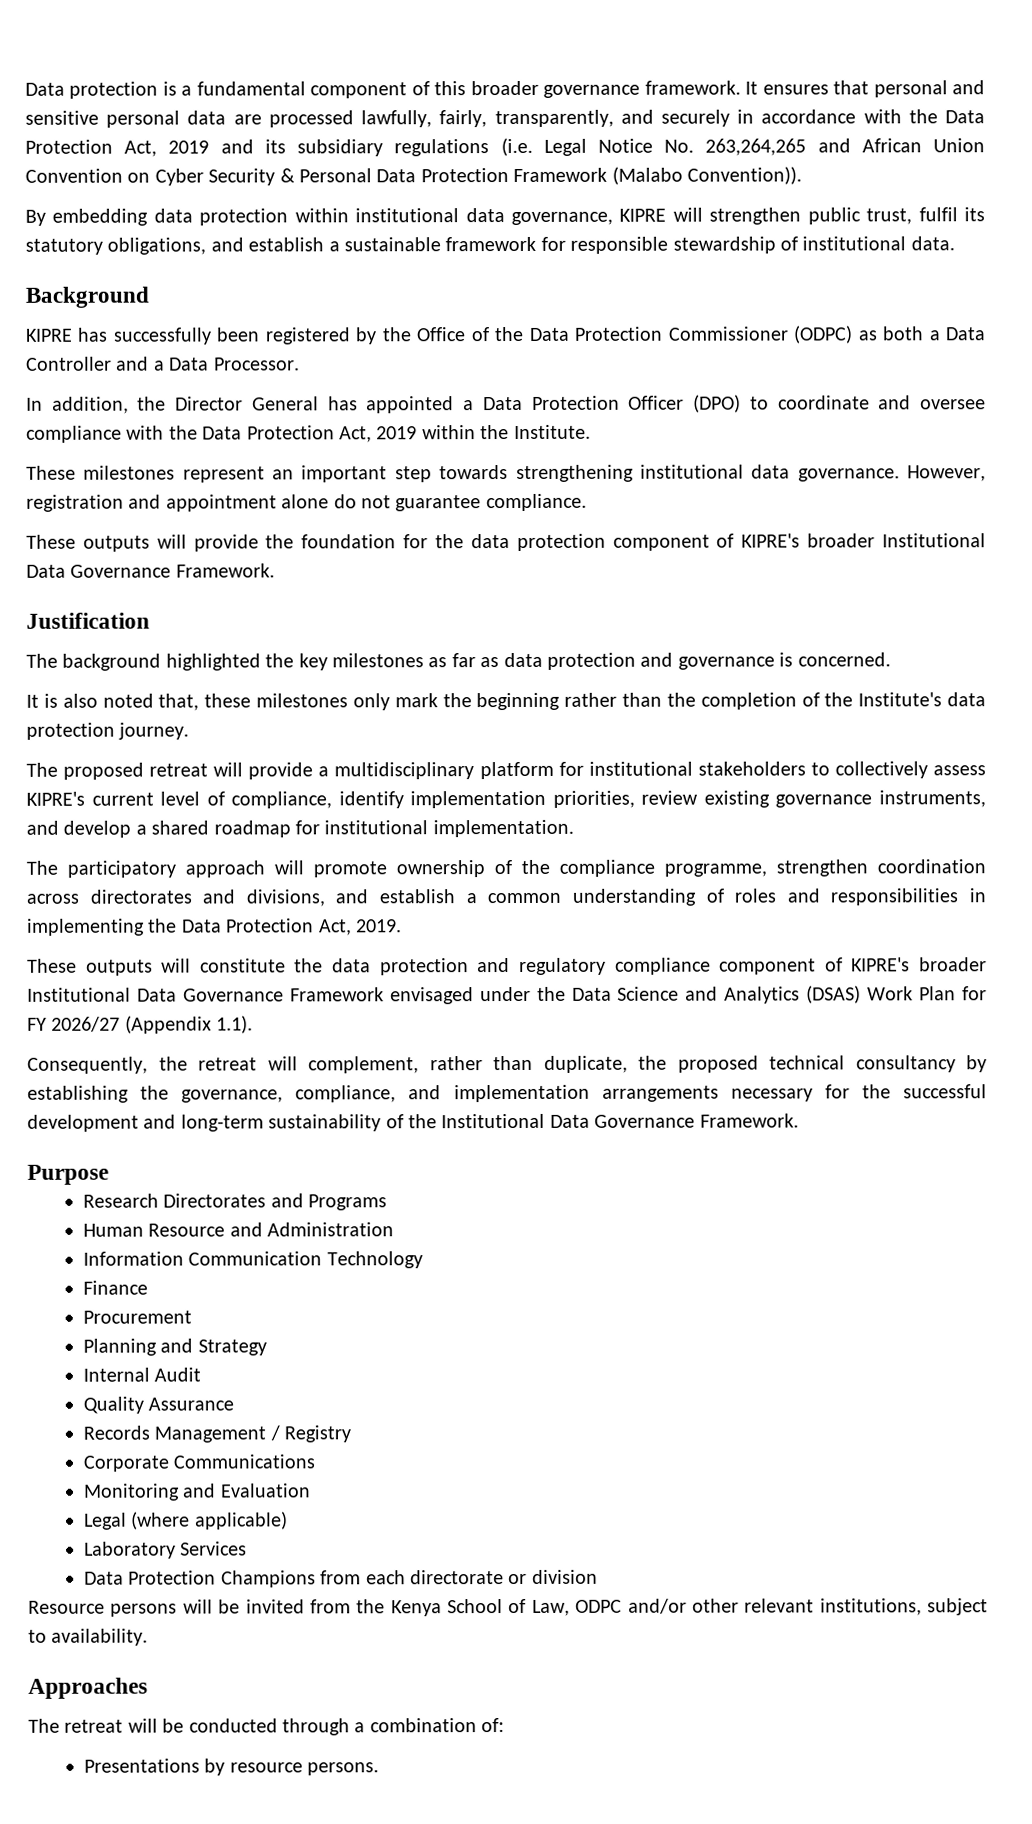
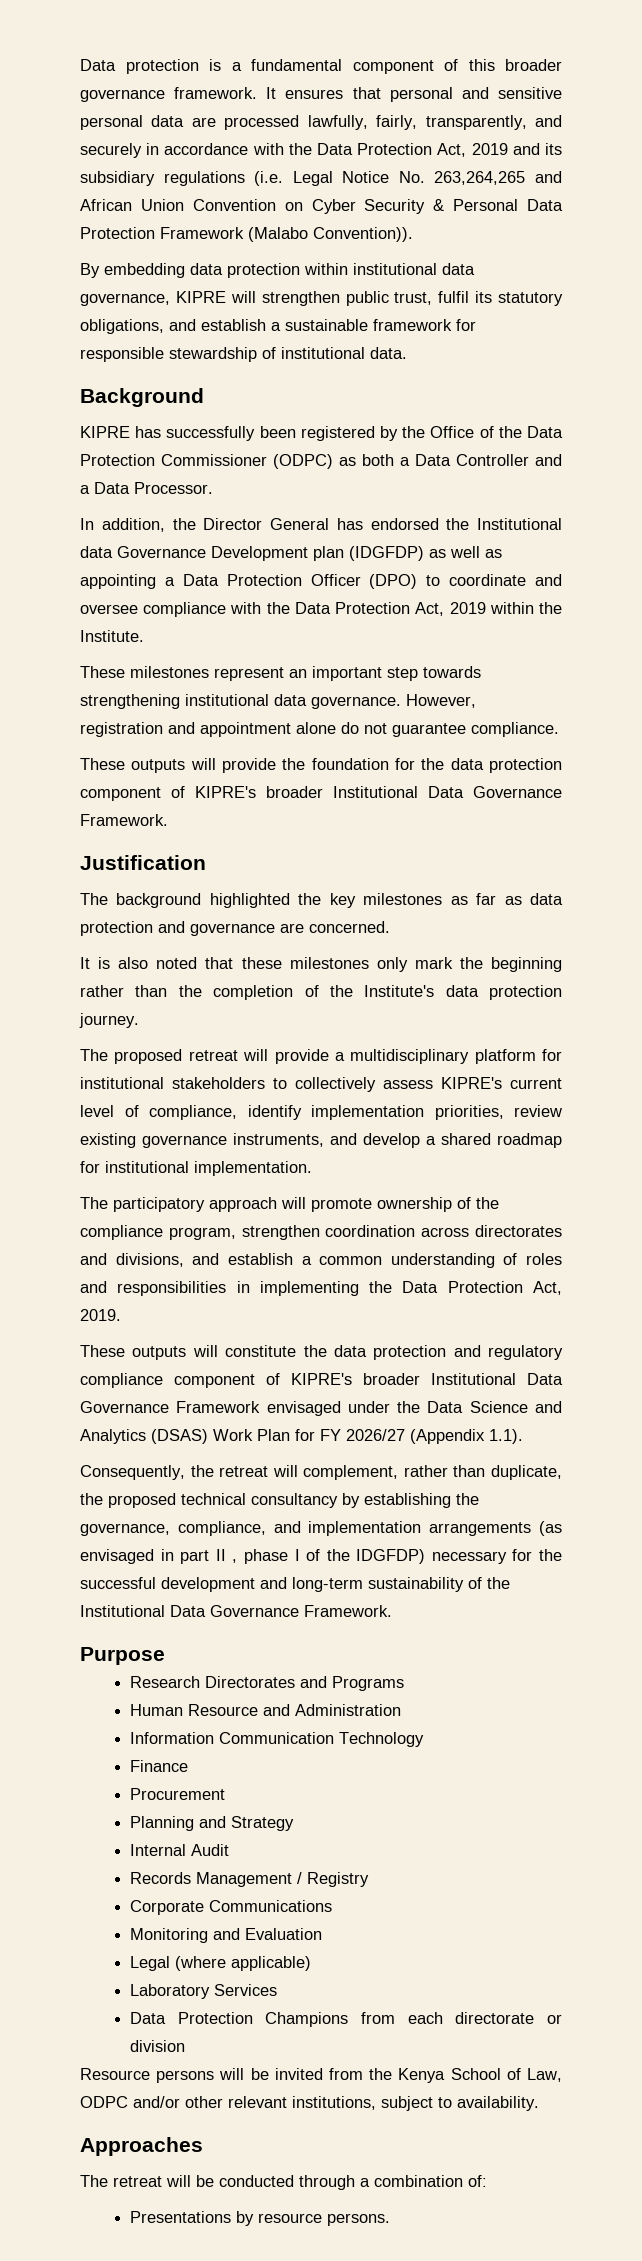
[366,396,455,414] appointed -> [370,518,562,530] [80,546,502,561] [80,574,156,589] endorsed the Institutional data Governance Development plan (IDGFDP) as well as appointing
[779,652,794,667] is -> [280,923,304,933] are
[158,693,200,711] that, -> [205,957,234,969] that
[664,863,767,877] programme, -> [168,1227,236,1240] program,
(719, 1093) none -> [539,1521,562,1536] [80,1549,426,1564] (as envisaged in part II , phase I of the IDGFDP)
[83,1396,235,1414] // Quality Assurance -> (230, 1850) none

